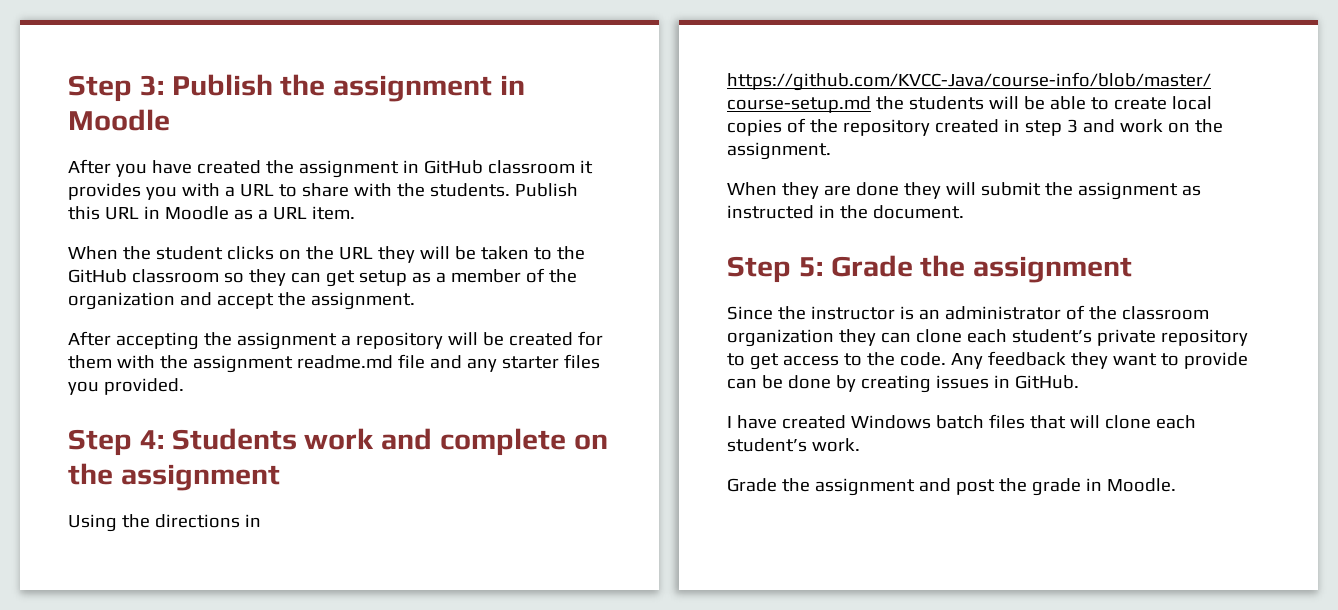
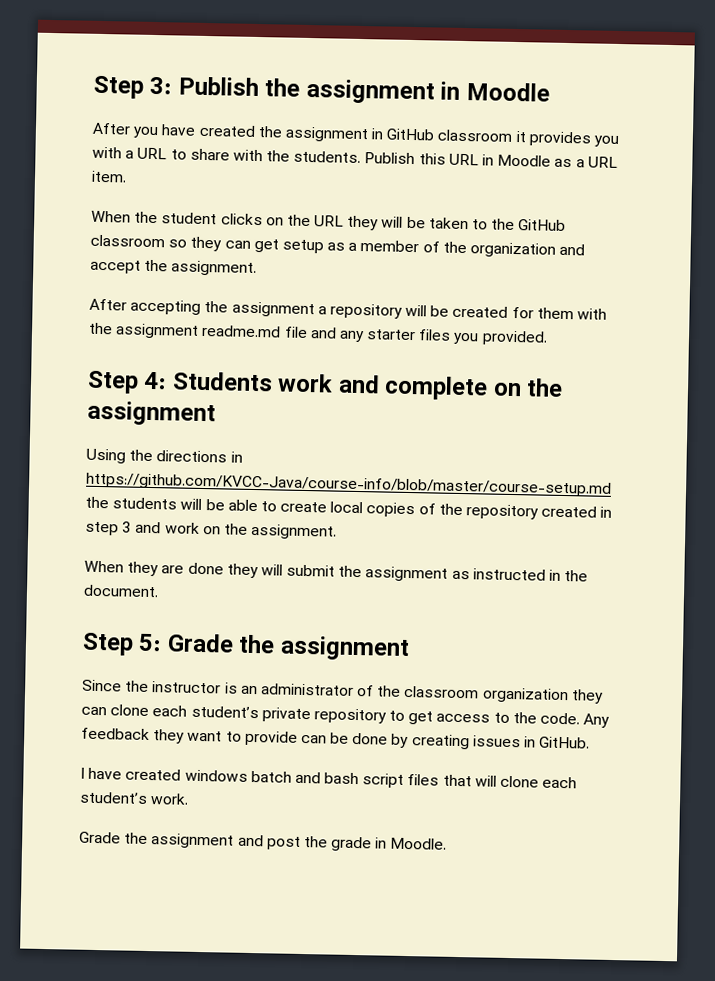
[850,415,984,429] Windows batch -> [184,769,405,788] windows batch and bash script

